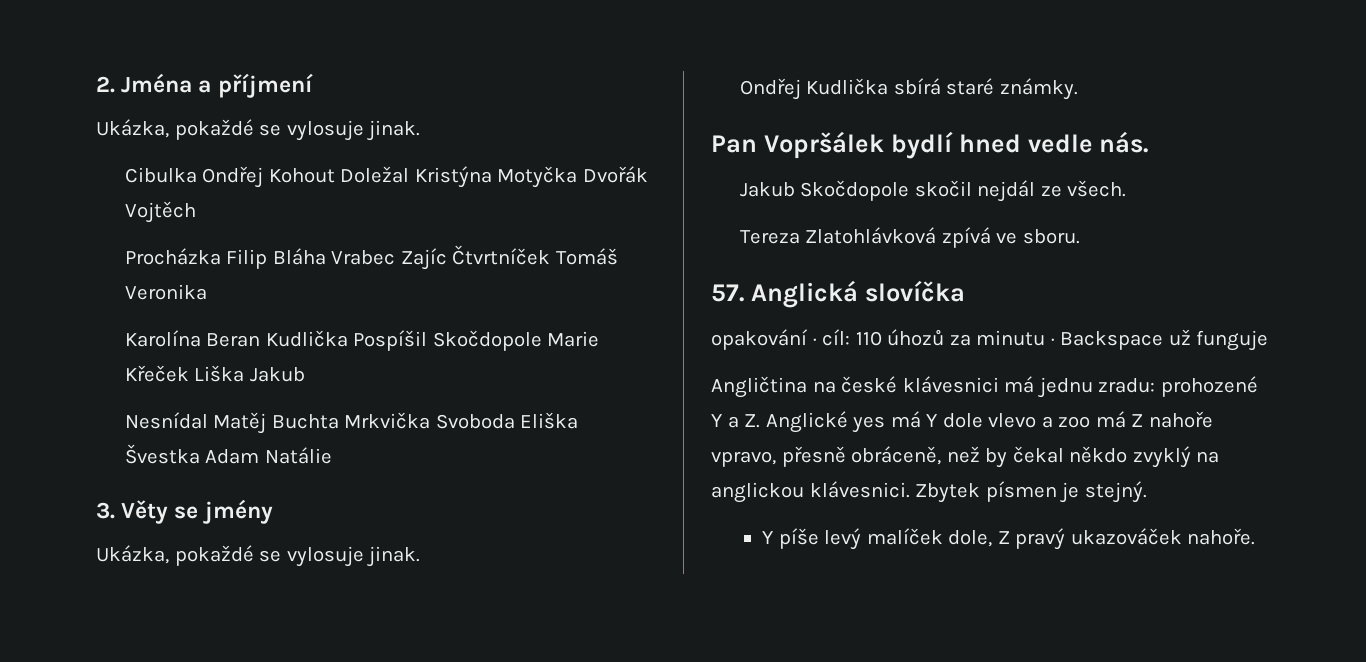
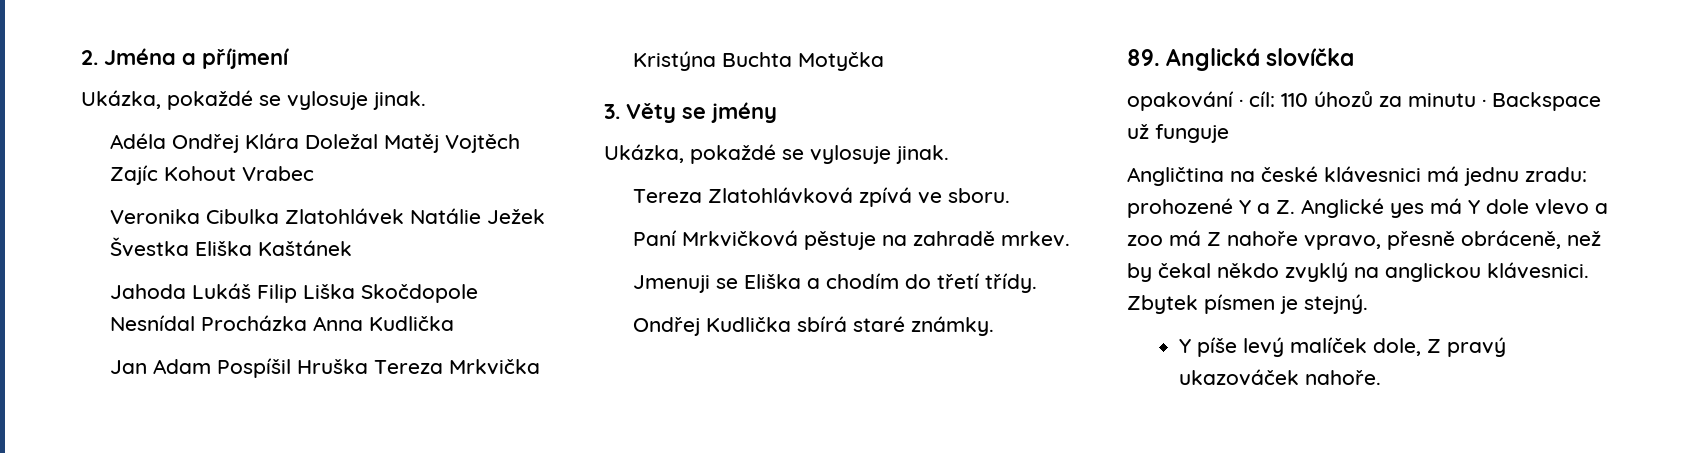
[124,166,648,188] [124,201,196,223] [124,245,618,270] [124,284,207,300] [124,330,600,351] [124,365,305,382] [124,412,579,434] [124,444,332,464] Cibulka Ondřej Kohout Doležal Kristýna Motyčka Dvořák Vojtěch // Procházka Filip Bláha Vrabec Zajíc Čtvrtníček Tomáš Veronika // Karolína Beran Kudlička Pospíšil Skočdopole Marie Křeček Liška Jakub // Nesnídal Matěj Buchta Mrkvička Svoboda Eliška Švestka Adam Natálie -> [109,133,520,153] [109,165,314,185] [109,208,545,225] [109,237,352,257] [109,283,478,303] [109,315,454,331] [109,358,540,378] [632,51,884,71] Adéla Ondřej Klára Doležal Matěj Vojtěch Zajíc Kohout Vrabec // Veronika Cibulka Zlatohlávek Natálie Ježek Švestka Eliška Kaštánek // Jahoda Lukáš Filip Liška Skočdopole Nesnídal Procházka Anna Kudlička // Jan Adam Pospíšil Hruška Tereza Mrkvička Kristýna Buchta Motyčka
(421, 556) none -> [632,187,1010,207] [632,230,1070,250] [632,273,1037,293] // Tereza Zlatohlávková zpívá ve sboru. // Paní Mrkvičková pěstuje na zahradě mrkev. // Jmenuji se Eliška a chodím do třetí třídy.
[711,131,1149,159] [739,180,1127,202] [739,227,1080,248] [711,284,744,302] Pan Vopršálek bydlí hned vedle nás. // Jakub Skočdopole skočil nejdál ze všech. // Tereza Zlatohlávková zpívá ve sboru. // 57. -> [1127,49,1160,66] 89.

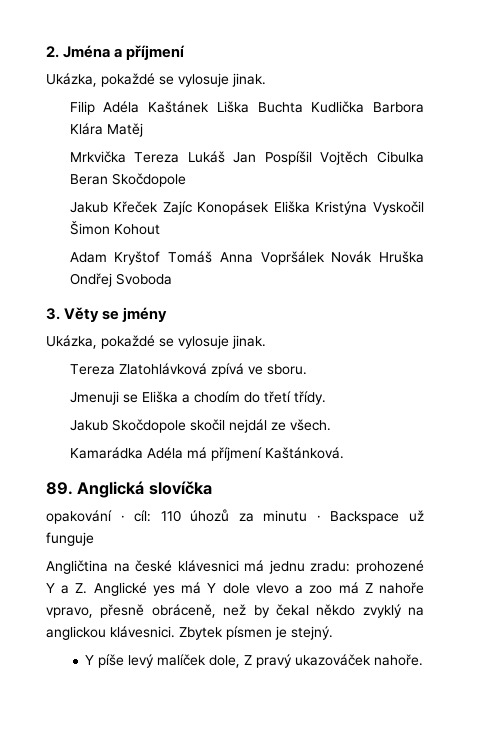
[109,133,520,153] [109,165,314,185] [109,208,545,225] [109,237,352,257] [109,283,478,303] [109,315,454,331] [109,358,540,378] [632,51,884,71] Adéla Ondřej Klára Doležal Matěj Vojtěch Zajíc Kohout Vrabec // Veronika Cibulka Zlatohlávek Natálie Ježek Švestka Eliška Kaštánek // Jahoda Lukáš Filip Liška Skočdopole Nesnídal Procházka Anna Kudlička // Jan Adam Pospíšil Hruška Tereza Mrkvička Kristýna Buchta Motyčka -> [69,101,424,115] [69,123,143,137] [69,151,424,165] [69,173,186,187] [69,201,424,215] [69,221,160,235] [69,251,424,265] [69,273,172,287] Filip Adéla Kaštánek Liška Buchta Kudlička Barbora Klára Matěj // Mrkvička Tereza Lukáš Jan Pospíšil Vojtěch Cibulka Beran Skočdopole // Jakub Křeček Zajíc Konopásek Eliška Kristýna Vyskočil Šimon Kohout // Adam Kryštof Tomáš Anna Vopršálek Novák Hruška Ondřej Svoboda
[632,230,1070,250] // Paní Mrkvičková pěstuje na zahradě mrkev. -> (307, 369) none
[632,316,994,336] Ondřej Kudlička sbírá staré známky. -> [69,419,331,433] [69,447,344,461] Jakub Skočdopole skočil nejdál ze všech. // Kamarádka Adéla má příjmení Kaštánková.

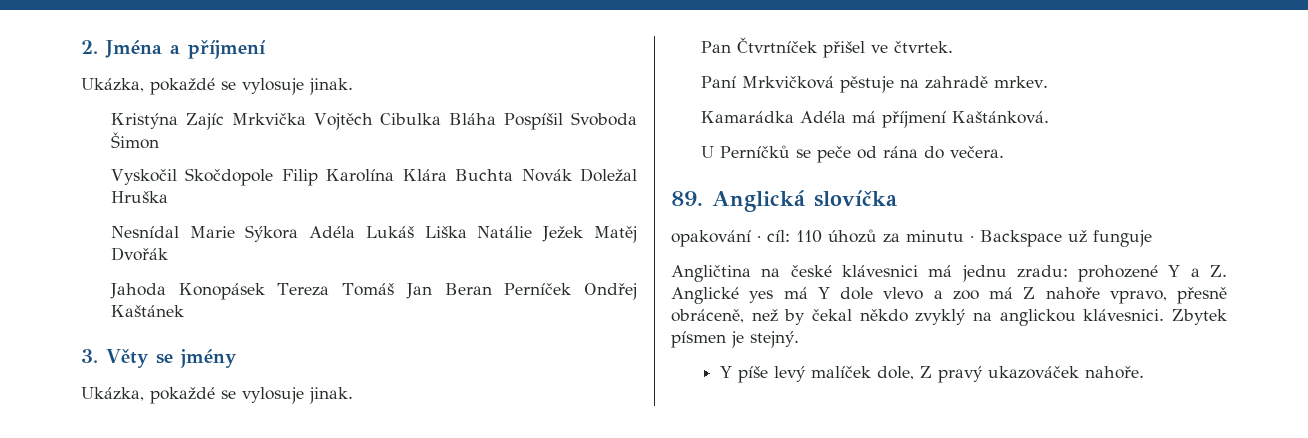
[69,101,424,115] [69,123,143,137] [69,151,424,165] [69,173,186,187] [69,201,424,215] [69,221,160,235] [69,251,424,265] [69,273,172,287] Filip Adéla Kaštánek Liška Buchta Kudlička Barbora Klára Matěj // Mrkvička Tereza Lukáš Jan Pospíšil Vojtěch Cibulka Beran Skočdopole // Jakub Křeček Zajíc Konopásek Eliška Kristýna Vyskočil Šimon Kohout // Adam Kryštof Tomáš Anna Vopršálek Novák Hruška Ondřej Svoboda -> [110,112,638,130] [110,132,159,149] [110,168,638,186] [110,191,168,203] [110,225,637,243] [110,247,168,261] [109,283,638,300] [110,305,184,317] Kristýna Zajíc Mrkvička Vojtěch Cibulka Bláha Pospíšil Svoboda Šimon // Vyskočil Skočdopole Filip Karolína Klára Buchta Novák Doležal Hruška // Nesnídal Marie Sýkora Adéla Lukáš Liška Natálie Ježek Matěj Dvořák // Jahoda Konopásek Tereza Tomáš Jan Beran Perníček Ondřej Kaštánek
[69,363,307,377] [69,391,326,405] [69,419,331,433] Tereza Zlatohlávková zpívá ve sboru. // Jmenuji se Eliška a chodím do třetí třídy. // Jakub Skočdopole skočil nejdál ze všech. -> [700,37,953,58] [700,76,1048,93] Pan Čtvrtníček přišel ve čtvrtek. // Paní Mrkvičková pěstuje na zahradě mrkev.
(344, 453) none -> [700,145,1004,163] // U Perníčků se peče od rána do večera.

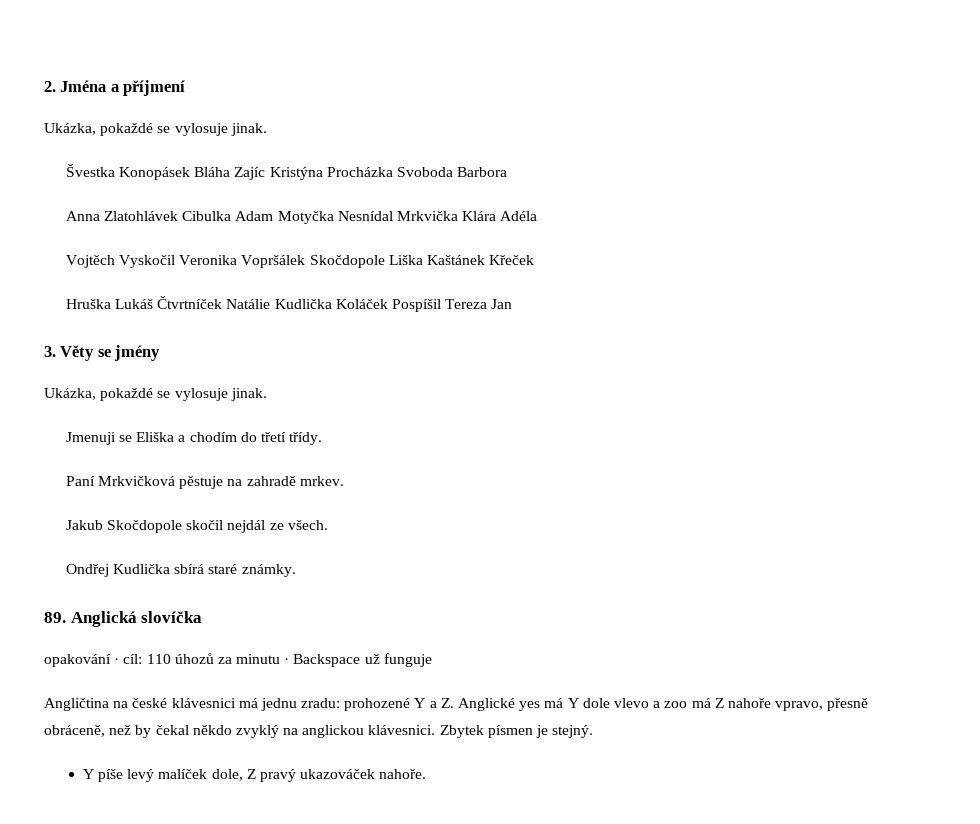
[110,112,638,130] [110,132,159,149] [110,168,638,186] [110,191,168,203] [110,225,637,243] [110,247,168,261] [109,283,638,300] [110,305,184,317] Kristýna Zajíc Mrkvička Vojtěch Cibulka Bláha Pospíšil Svoboda Šimon // Vyskočil Skočdopole Filip Karolína Klára Buchta Novák Doležal Hruška // Nesnídal Marie Sýkora Adéla Lukáš Liška Natálie Ježek Matěj Dvořák // Jahoda Konopásek Tereza Tomáš Jan Beran Perníček Ondřej Kaštánek -> [65,164,508,180] [65,211,538,224] [65,255,535,268] [65,296,513,312] Švestka Konopásek Bláha Zajíc Kristýna Procházka Svoboda Barbora // Anna Zlatohlávek Cibulka Adam Motyčka Nesnídal Mrkvička Klára Adéla // Vojtěch Vyskočil Veronika Vopršálek Skočdopole Liška Kaštánek Křeček // Hruška Lukáš Čtvrtníček Natálie Kudlička Koláček Pospíšil Tereza Jan
[700,37,953,58] Pan Čtvrtníček přišel ve čtvrtek. -> [65,432,323,445] Jmenuji se Eliška a chodím do třetí třídy.
[700,111,1049,128] [700,145,1004,163] Kamarádka Adéla má příjmení Kaštánková. // U Perníčků se peče od rána do večera. -> [65,520,328,533] [65,564,296,577] Jakub Skočdopole skočil nejdál ze všech. // Ondřej Kudlička sbírá staré známky.

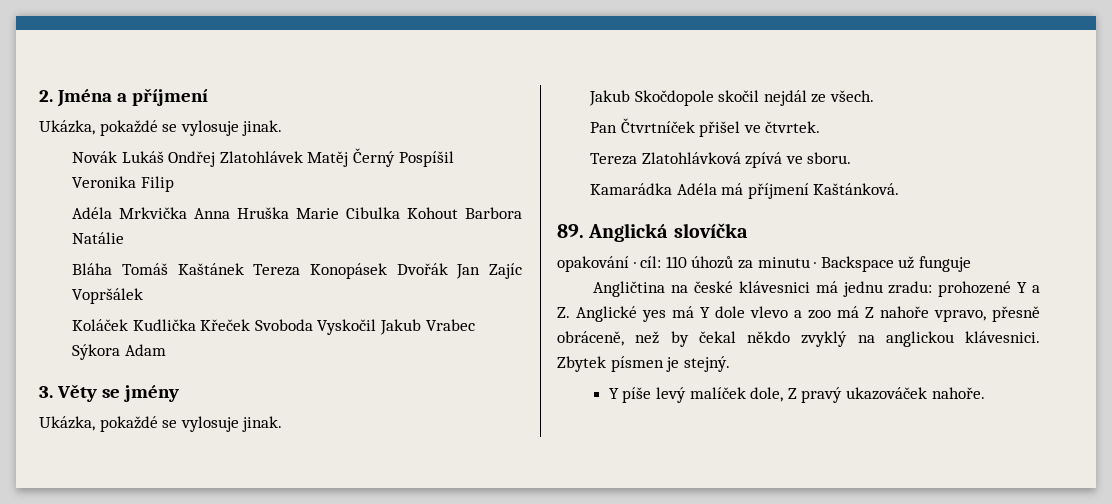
[65,164,508,180] [65,211,538,224] [65,255,535,268] [65,296,513,312] Švestka Konopásek Bláha Zajíc Kristýna Procházka Svoboda Barbora // Anna Zlatohlávek Cibulka Adam Motyčka Nesnídal Mrkvička Klára Adéla // Vojtěch Vyskočil Veronika Vopršálek Skočdopole Liška Kaštánek Křeček // Hruška Lukáš Čtvrtníček Natálie Kudlička Koláček Pospíšil Tereza Jan -> [72,148,454,167] [72,176,174,192] [72,207,523,219] [72,232,125,244] [72,263,522,279] [72,288,144,304] [72,319,475,335] [72,344,166,360] Novák Lukáš Ondřej Zlatohlávek Matěj Černý Pospíšil Veronika Filip // Adéla Mrkvička Anna Hruška Marie Cibulka Kohout Barbora Natálie // Bláha Tomáš Kaštánek Tereza Konopásek Dvořák Jan Zajíc Vopršálek // Koláček Kudlička Křeček Svoboda Vyskočil Jakub Vrabec Sýkora Adam
[65,432,323,445] [65,476,344,489] // Jmenuji se Eliška a chodím do třetí třídy. // Paní Mrkvičková pěstuje na zahradě mrkev. -> (283, 424) none
[65,564,296,577] Ondřej Kudlička sbírá staré známky. -> [590,118,821,137] [590,152,852,168] [590,183,900,199] Pan Čtvrtníček přišel ve čtvrtek. // Tereza Zlatohlávková zpívá ve sboru. // Kamarádka Adéla má příjmení Kaštánková.

